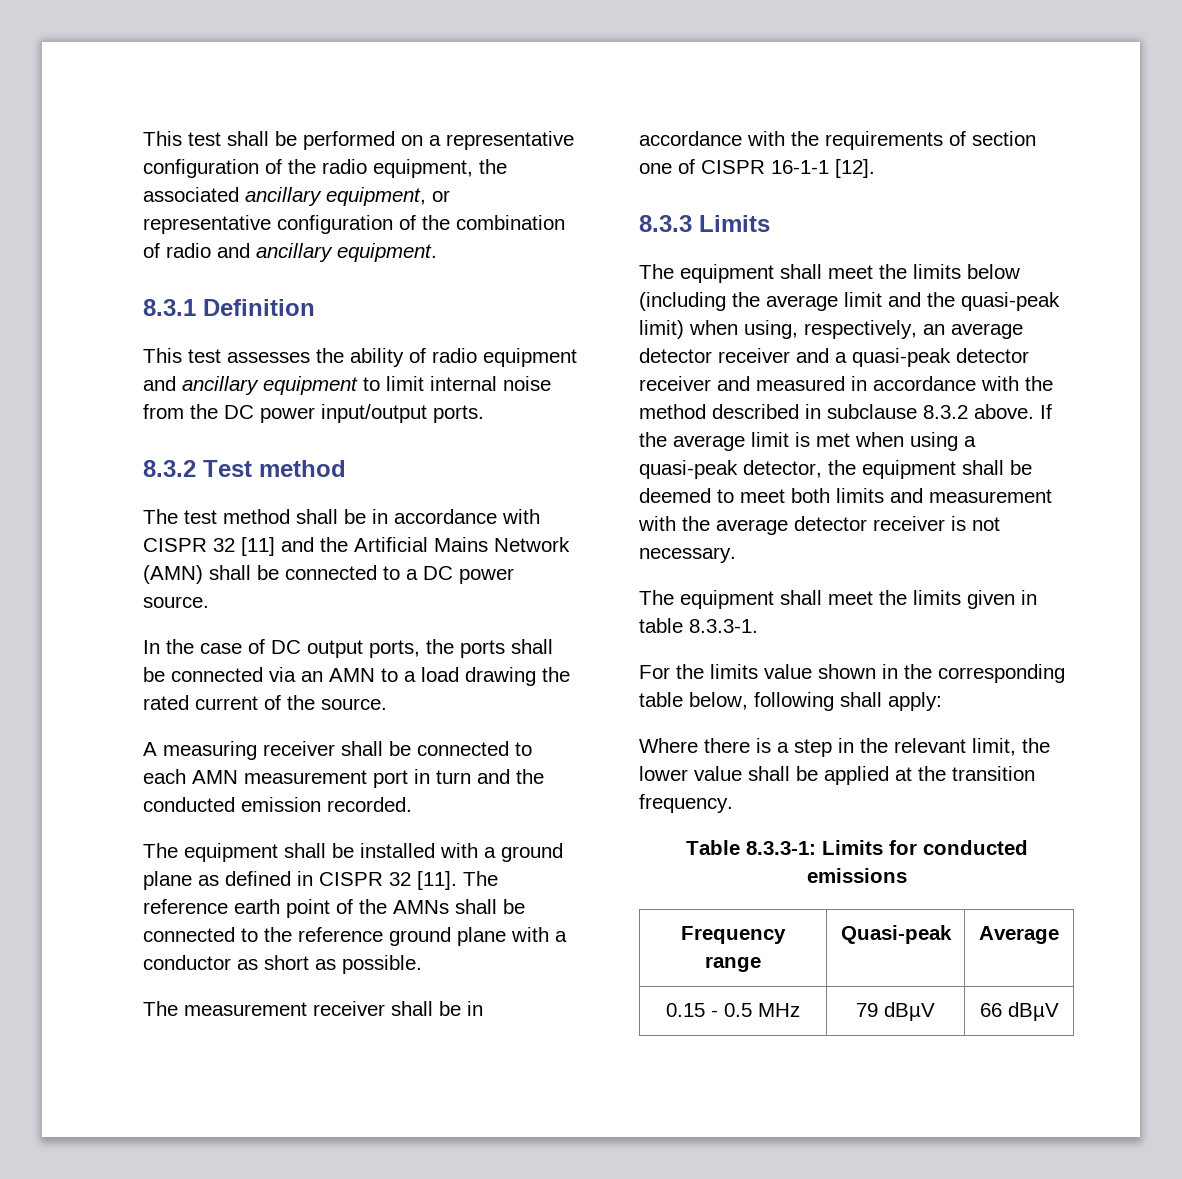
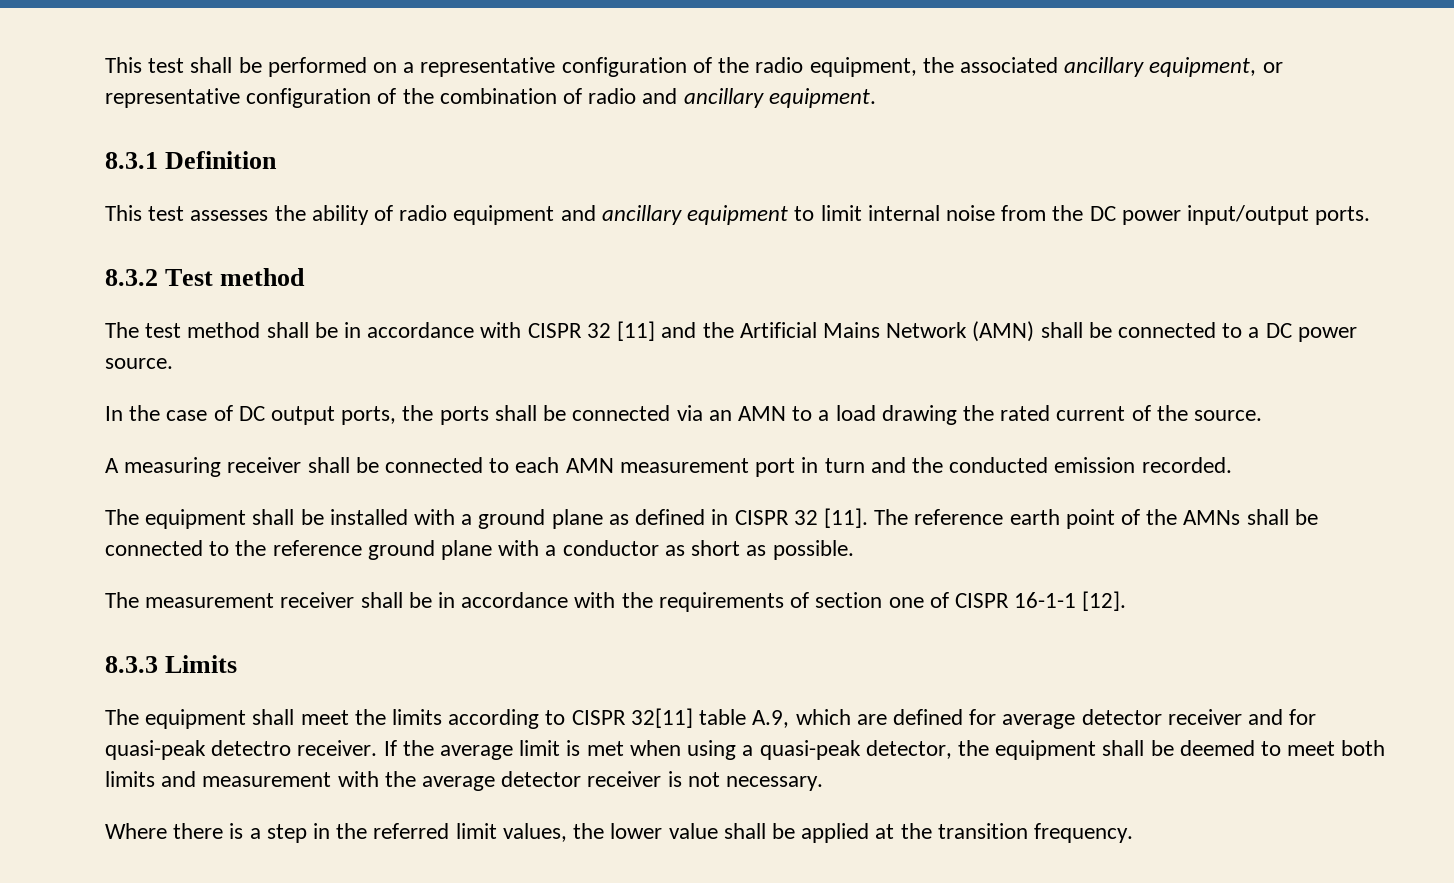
[967,264,1020,279] [639,292,1060,311] [639,320,1023,339] [639,348,1029,367] [639,376,1053,391] [639,404,1034,419] below (including the average limit and the quasi-peak limit) when using, respectively, an average detector receiver and a quasi-peak detector receiver and measured in accordance with the method described in subclause 8.3.2 above. -> [448,708,1317,729] [105,740,378,760] according to CISPR 32[11] table A.9, which are defined for average detector receiver and for quasi-peak detectro receiver.
[639,590,1037,609] [639,618,758,633] [639,664,1065,683] [639,692,942,711] // The equipment shall meet the limits given in table 8.3.3-1. // For the limits value shown in the corresponding table below, following shall apply: -> (824, 783) none
[894,738,1016,756] relevant limit, -> [373,823,567,842] referred limit values,
[685,840,1028,855] [806,868,907,883] [681,926,786,944] [705,956,761,972] [840,925,952,944] [979,926,1059,944] [666,1003,800,1017] [856,1002,935,1021] [979,1002,1059,1021] // Table 8.3.3-1: Limits for conducted emissions // Frequency range | Quasi-peak | Average // 0.15 - 0.5 MHz | 79 dBµV | 66 dBµV -> (1133, 833) none

